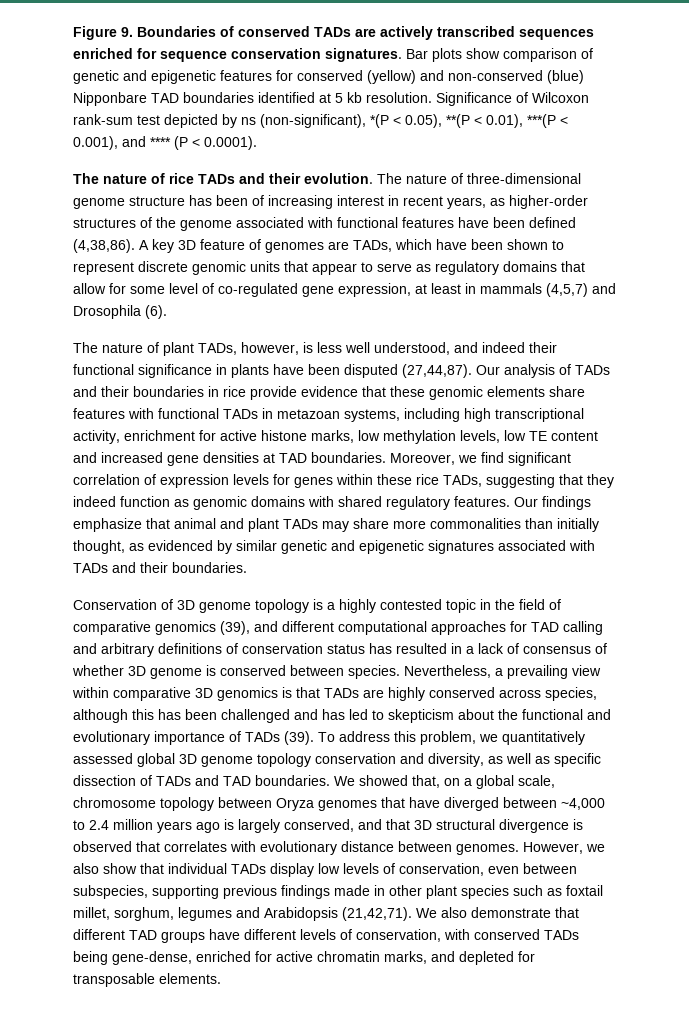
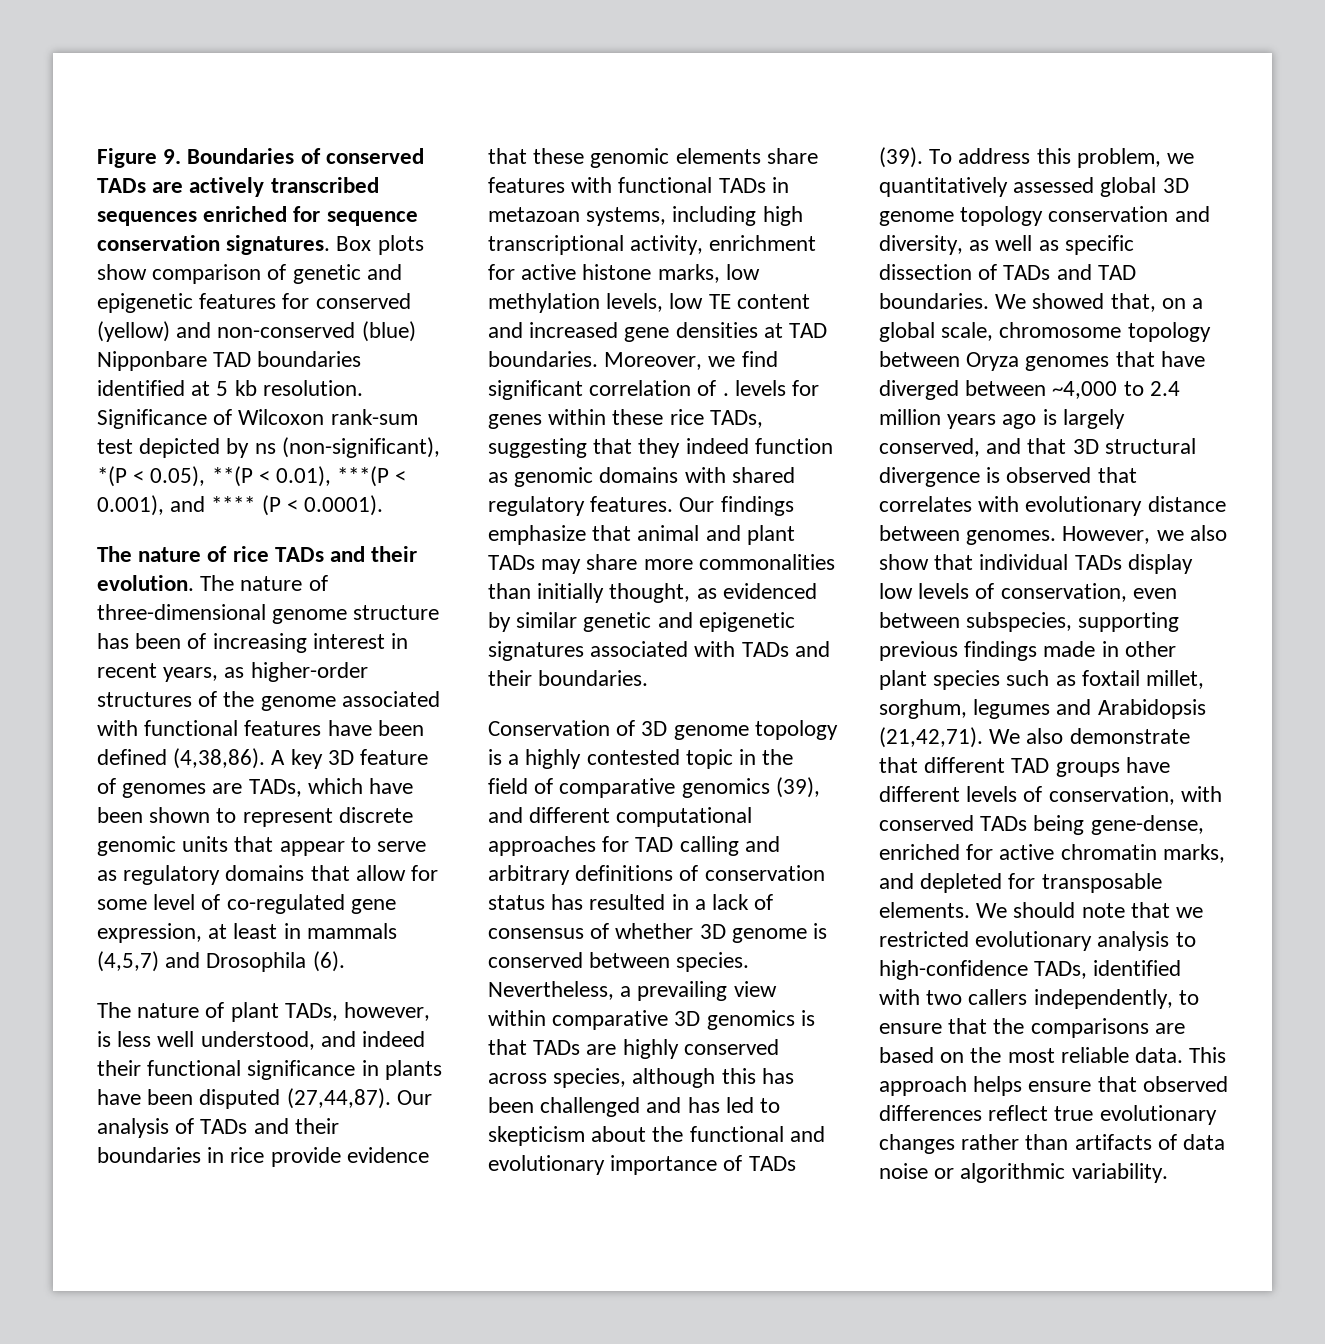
[406,49,428,59] Bar -> [336,236,372,251] Box
[160,474,229,488] expression -> [722,393,729,396] .
(221, 978) none -> [976,902,1204,918] [879,931,1196,951] [879,960,1182,980] [879,989,1199,1009] [879,1018,1185,1038] [879,1047,1227,1063] [879,1076,1228,1096] [879,1105,1217,1125] [879,1134,1226,1154] [879,1163,1168,1183] We should note that we restricted evolutionary analysis to high-confidence TADs, identified with two callers independently, to ensure that the comparisons are based on the most reliable data. This approach helps ensure that observed differences reflect true evolutionary changes rather than artifacts of data noise or algorithmic variability.

